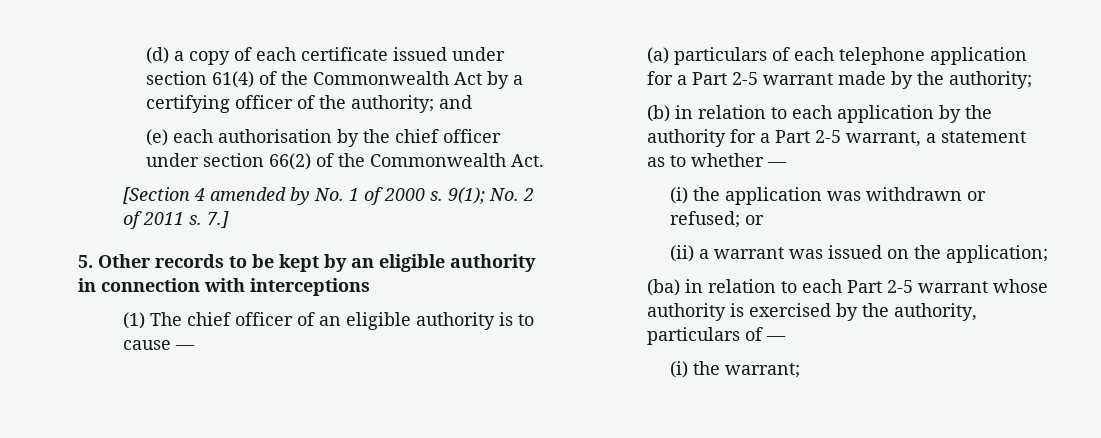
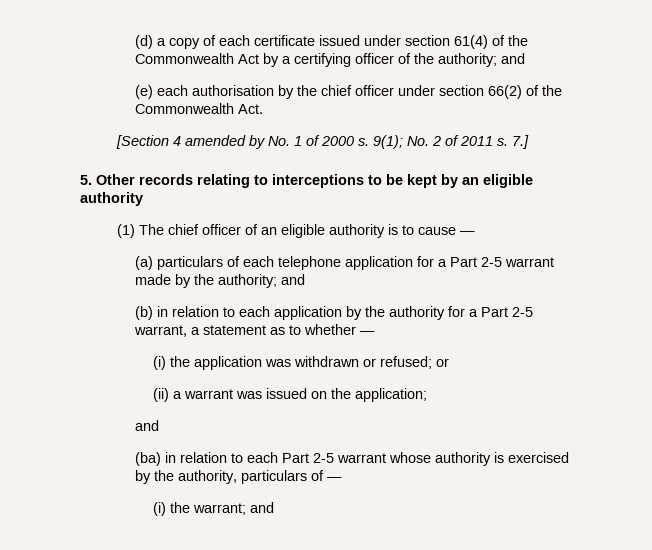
(224, 261) none -> [197,174,364,188] relating to interceptions
[78,278,370,296] in connection with interceptions -> (143, 199) none
(1033, 80) none -> [281,274,306,285] and
(1048, 254) none -> [135,420,160,431] // and
(800, 370) none -> [250,502,275,513] and

